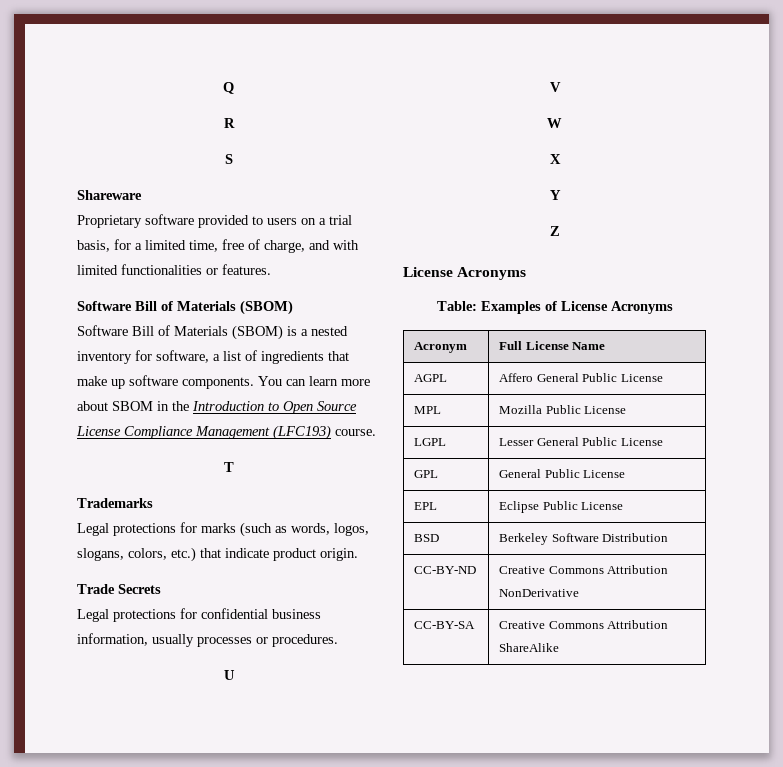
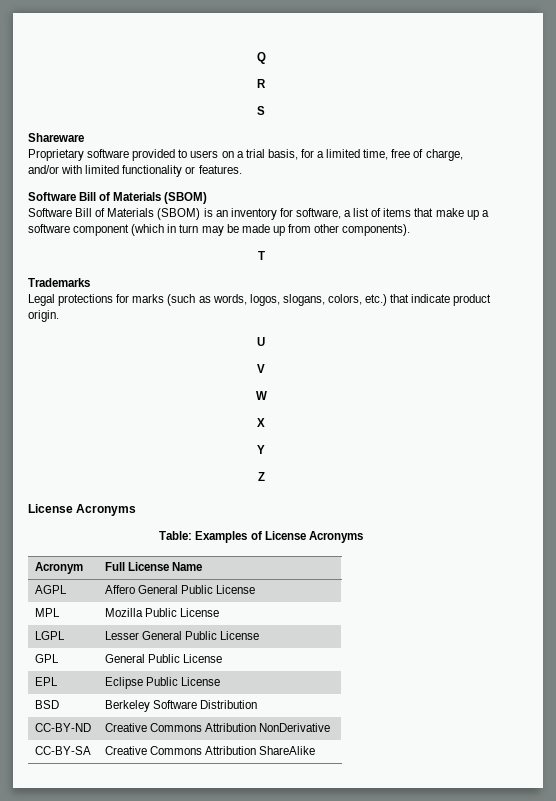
[309,240,330,250] and -> [28,165,59,174] and/or
[121,264,202,275] functionalities -> [122,165,183,177] functionality
[301,326,348,336] a nested -> [215,210,228,217] an
[261,351,324,364] ingredients -> [383,208,412,217] items
[129,375,370,389] [77,401,357,414] [76,425,376,440] software components. You can learn more about SBOM in the Introduction to Open Source License Compliance Management (LFC193) course. -> [481,210,489,217] [28,224,411,236] a software component (which in turn may be made up from other components).
[77,584,161,594] [77,608,321,622] [77,633,338,647] // Trade Secrets // Legal protections for confidential business information, usually processes or procedures. -> (59, 316) none

